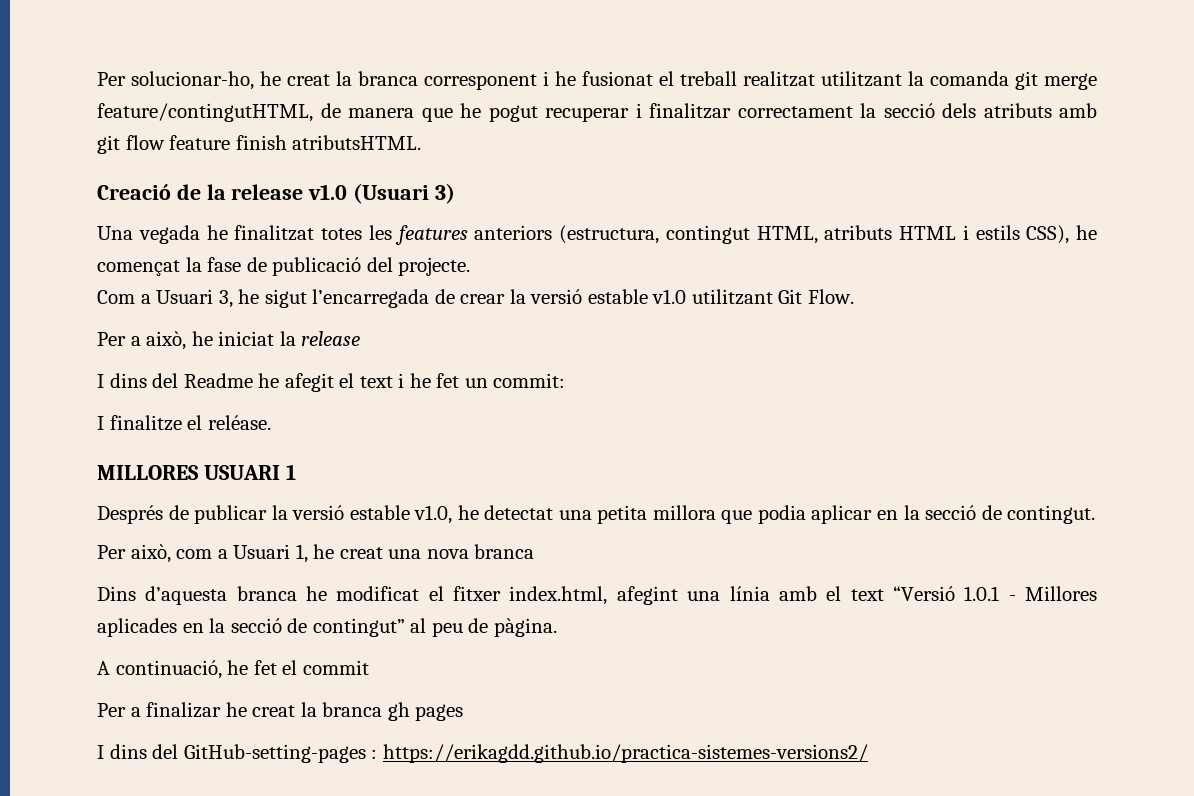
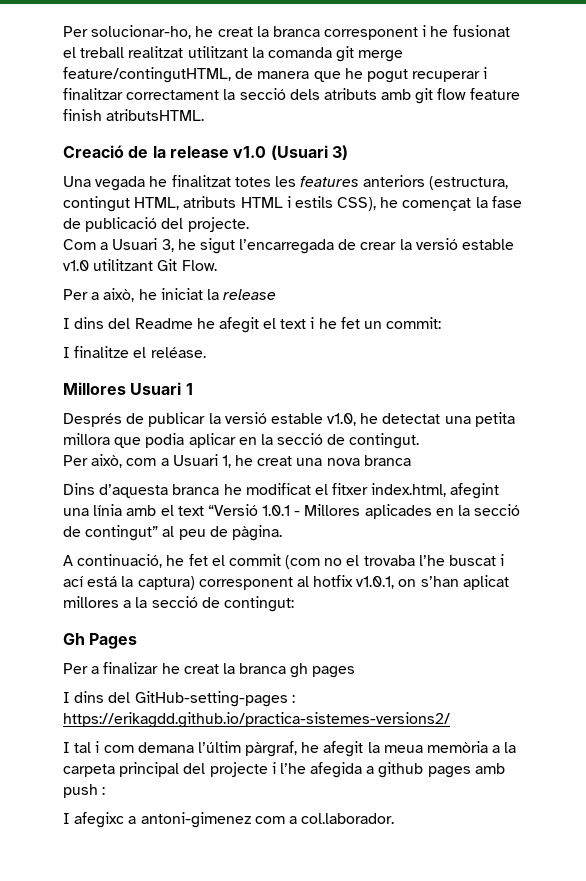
[97,465,280,480] MILLORES USUARI -> [63,382,182,395] Millores Usuari
(369, 667) none -> [285,554,505,569] [63,575,509,590] [63,596,294,612] [63,633,138,649] (com no el trovaba l’he buscat i ací está la captura) corresponent al hotfix v1.0.1, on s’han aplicat millores a la secció de contingut: // Gh Pages
(868, 753) none -> [63,741,517,757] [63,762,505,778] [63,784,106,798] [63,812,395,828] // I tal i com demana l’últim pàrgraf, he afegit la meua memòria a la carpeta principal del projecte i l’he afegida a github pages amb push : // I afegixc a antoni-gimenez com a col.laborador.

